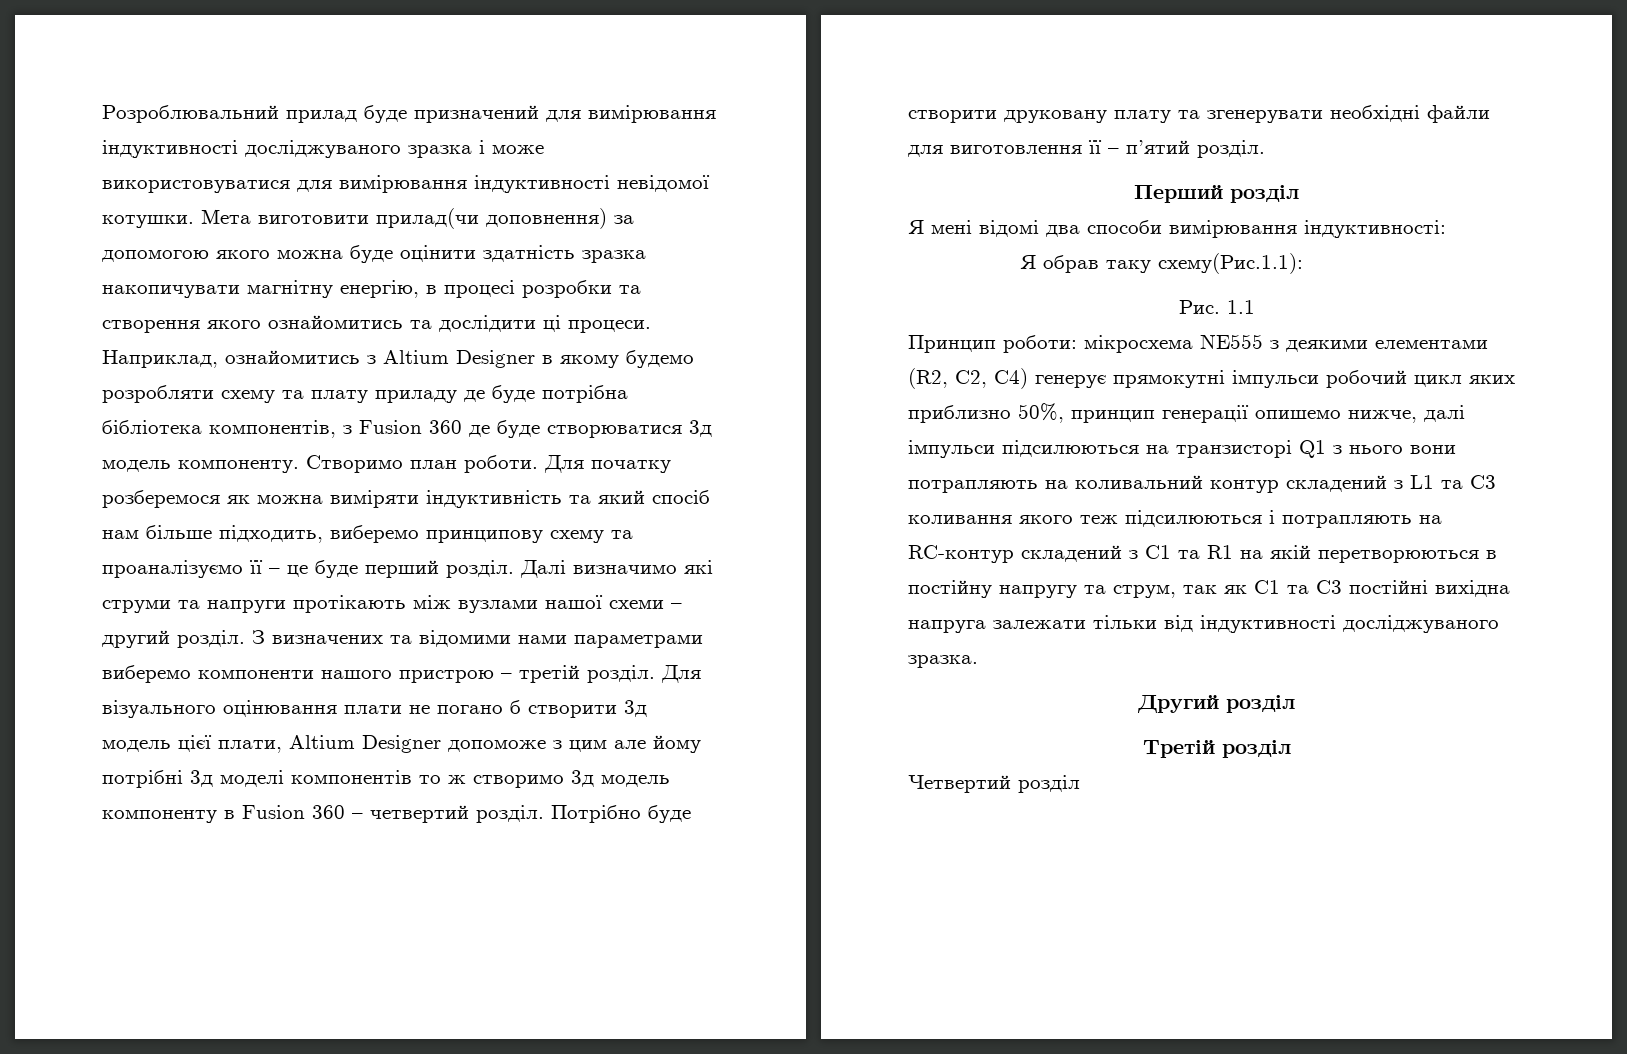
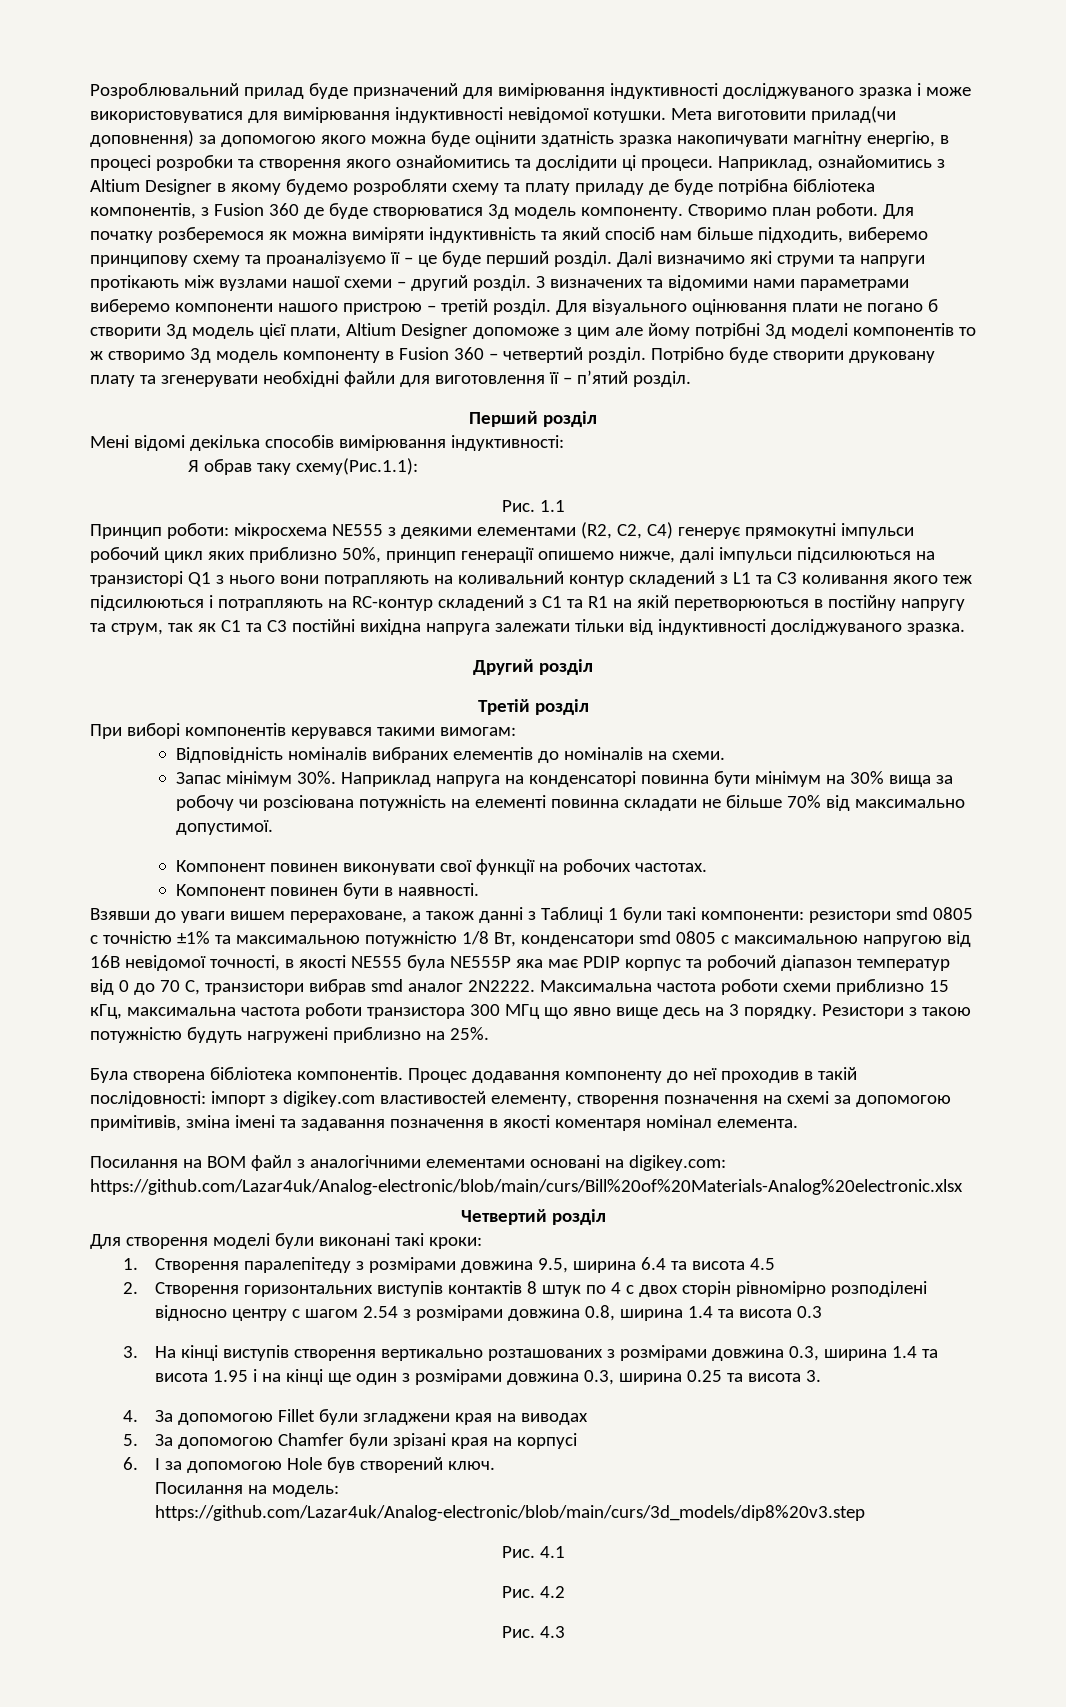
[908,220,1162,237] Я мені відомі два способи -> [90,435,334,451] Мені відомі декілька способів
[908,775,1080,793] Четвертий розділ -> [90,723,516,739] [175,747,725,763] [175,771,953,787] [175,795,965,811] [175,820,273,835] [175,859,707,875] [175,883,479,899] [90,907,973,923] [90,931,971,947] [90,955,950,971] [90,979,949,995] [90,1003,971,1019] [90,1027,489,1043] [90,1067,857,1083] [90,1091,951,1107] [90,1115,798,1131] [90,1155,726,1171] [90,1179,963,1195] [460,1209,606,1225] [90,1233,482,1249] [122,1257,776,1273] [122,1281,928,1297] [155,1305,823,1321] [122,1345,939,1361] [155,1369,822,1385] [122,1409,589,1425] [122,1433,578,1449] [122,1457,496,1473] [155,1482,340,1497] [155,1505,866,1521] [501,1546,565,1558] [501,1586,565,1598] [501,1626,565,1638] При виборі компонентів керувався такими вимогам: // Відповідність номіналів вибраних елементів до номіналів на схеми. // Запас мінімум 30%. Наприклад напруга на конденсаторі повинна бути мінімум на 30% вища за робочу чи розсіювана потужність на елементі повинна складати не більше 70% від максимально допустимої. // Компонент повинен виконувати свої функції на робочих частотах. // Компонент повинен бути в наявності. // Взявши до уваги вишем перераховане, а також данні з Таблиці 1 були такі компоненти: резистори smd 0805 с точністю ±1% та максимальною потужністю 1/8 Вт, конденсатори smd 0805 с максимальною напругою від 16В невідомої точності, в якості NE555 була NE555P яка має PDIP корпус та робочий діапазон температур від 0 до 70 С, транзистори вибрав smd аналог 2N2222. Максимальна частота роботи схеми приблизно 15 кГц, максимальна частота роботи транзистора 300 МГц що явно вище десь на 3 порядку. Резистори з такою потужністю будуть нагружені приблизно на 25%. // Була створена бібліотека компонентів. Процес додавання компоненту до неї проходив в такій послідовності: імпорт з digikey.com властивостей елементу, створення позначення на схемі за допомогою примітивів, зміна імені та задавання позначення в якості коментаря номінал елемента. // Посилання на BOM файл з аналогічними елементами основані на digikey.com: https://github.com/Lazar4uk/Analog-electronic/blob/main/curs/Bill%20of%20Materials-Analog%20electronic.xlsx // Четвертий розділ // Для створення моделі були виконані такі кроки: // 1. Створення паралепітеду з розмірами довжина 9.5, ширина 6.4 та висота 4.5 // 2. Створення горизонтальних виступів контактів 8 штук по 4 с двох сторін рівномірно розподілені відносно центру с шагом 2.54 з розмірами довжина 0.8, ширина 1.4 та висота 0.3 // 3. На кінці виступів створення вертикально розташованих з розмірами довжина 0.3, ширина 1.4 та висота 1.95 і на кінці ще один з розмірами довжина 0.3, ширина 0.25 та висота 3. // 4. За допомогою Fillet були згладжени края на виводах // 5. За допомогою Chamfer були зрізані края на корпусі // 6. І за допомогою Hole був створений ключ. // Посилання на модель: https://github.com/Lazar4uk/Analog-electronic/blob/main/curs/3d_models/dip8%20v3.step // Рис. 4.1 // Рис. 4.2 // Рис. 4.3

